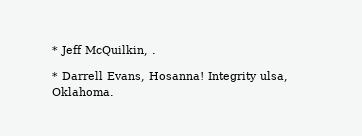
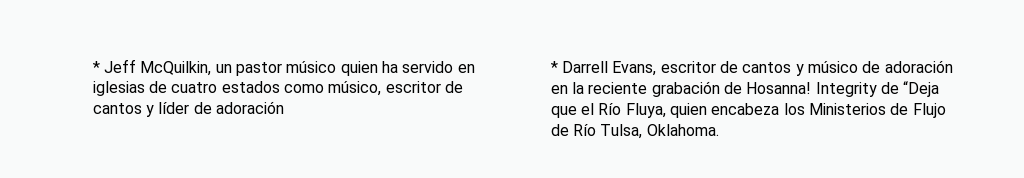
[151,53,156,54] [51,71,288,82] . // * Darrell Evans, Hosanna! Integrity ulsa, -> [215,61,475,76] [92,81,463,96] [92,101,285,117] [550,60,953,76] [550,81,940,97] [550,103,946,118] [550,124,643,139] un pastor músico quien ha servido en iglesias de cuatro estados como músico, escritor de cantos y líder de adoración // * Darrell Evans, escritor de cantos y músico de adoración en la reciente grabación de Hosanna! Integrity de “Deja que el Río Fluya, quien encabeza los Ministerios de Flujo de Río Tulsa,

